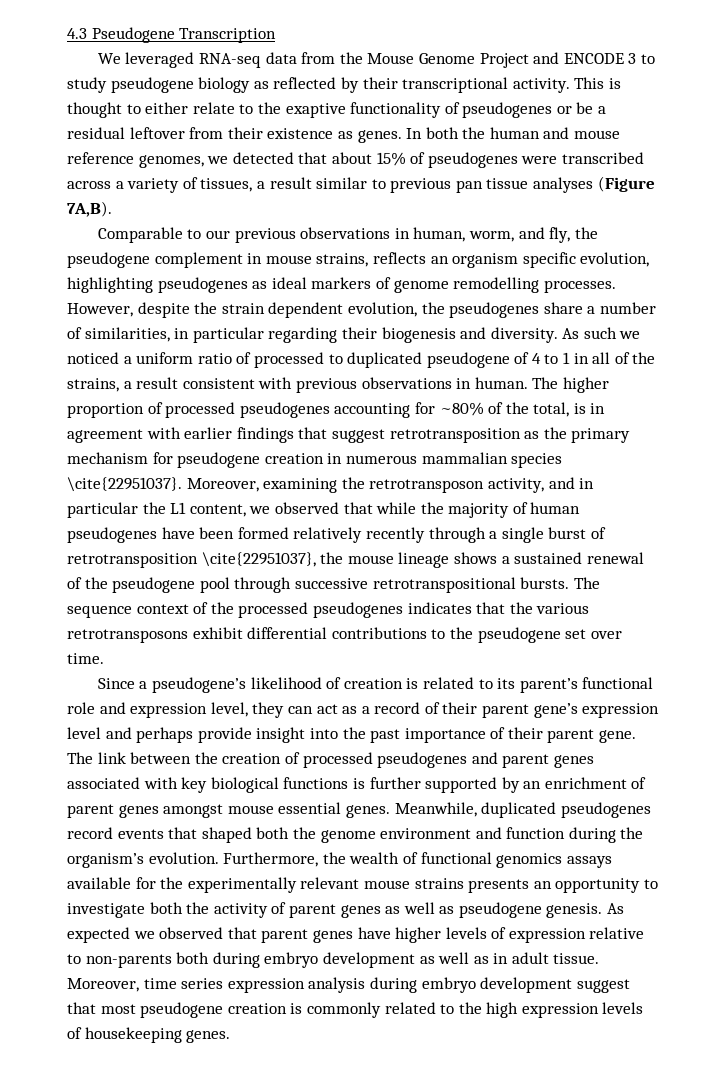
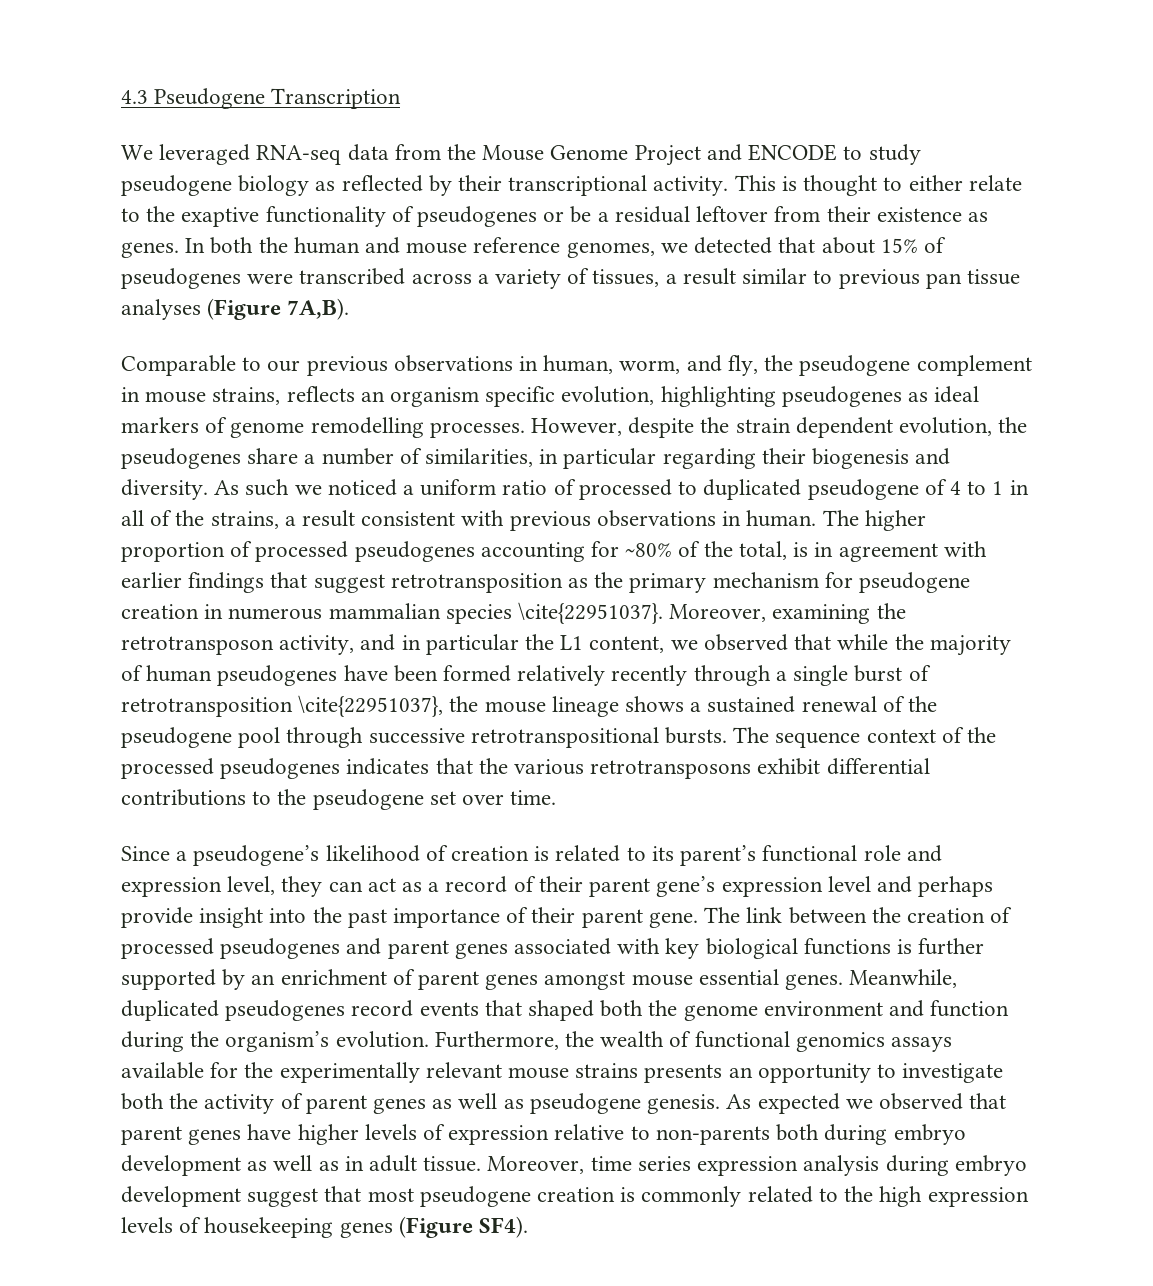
[628,53,637,64] 3 -> (838, 152) none
[186,1030,231,1043] genes. -> [339,1216,529,1238] genes (Figure SF4).

